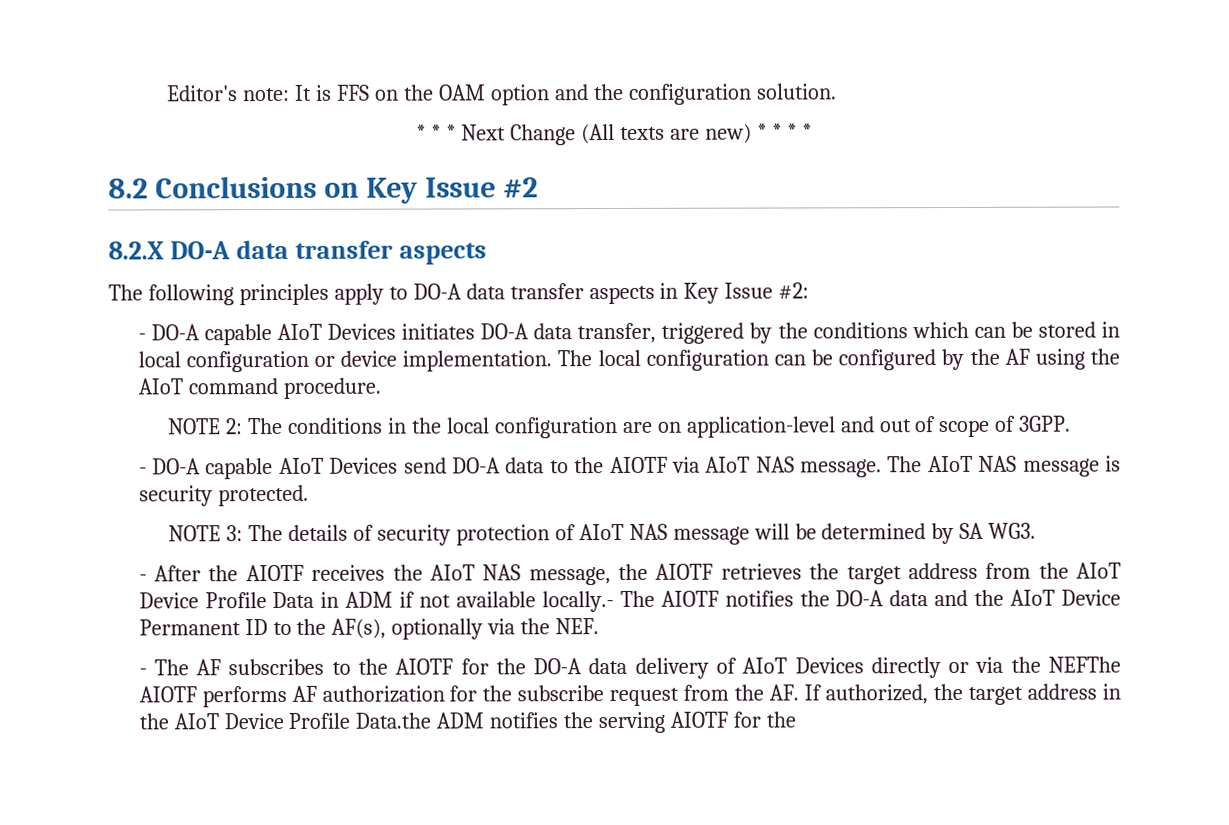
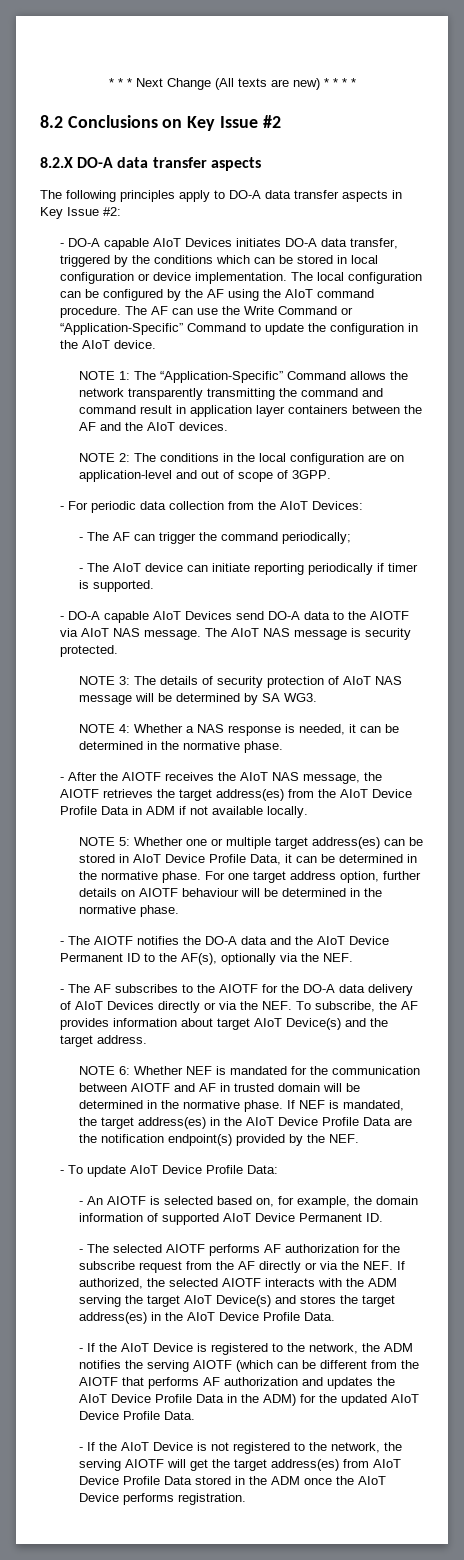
[167,83,837,106] Editor's note: It is FFS on the OAM option and the configuration solution. // -> (108, 82) none
(381, 388) none -> [124,306,353,315] [59,323,418,335] [59,340,156,349] [79,371,409,383] [79,388,384,400] [79,405,423,417] [79,422,229,431] The AF can use the Write Command or “Application-Specific” Command to update the configuration in the AIoT device. // NOTE 1: The “Application-Specific” Command allows the network transparently transmitting the command and command result in application layer containers between the AF and the AIoT devices.
(1072, 423) none -> [59,501,363,513] [79,532,352,544] [79,563,419,575] [79,580,155,592] // - For periodic data collection from the AIoT Devices: // - The AF can trigger the command periodically; // - The AIoT device can initiate reporting periodically if timer is supported.
(1037, 530) none -> [79,724,400,736] [79,741,284,753] // NOTE 4: Whether a NAS response is needed, it can be determined in the normative phase.
[907,562,978,580] address -> [215,789,284,801] address(es)
[541,591,614,613] locally.- -> [266,806,308,818] [79,837,424,849] [79,854,418,865] [79,871,422,883] [79,888,383,897] [79,905,180,917] [59,941,64,945] locally. // NOTE 5: Whether one or multiple target address(es) can be stored in AIoT Device Profile Data, it can be determined in the normative phase. For one target address option, further details on AIOTF behaviour will be determined in the normative phase. // -
[1048,656,1121,673] NEFThe -> [261,1001,418,1012] [59,1018,388,1030] [59,1035,147,1047] [79,1066,421,1075] [79,1083,361,1092] [79,1100,405,1112] [79,1117,413,1129] [79,1134,360,1146] [59,1165,278,1177] [79,1196,419,1208] [79,1213,384,1225] [79,1244,163,1253] NEF. To subscribe, the AF provides information about target AIoT Device(s) and the target address. // NOTE 6: Whether NEF is mandated for the communication between AIOTF and AF in trusted domain will be determined in the normative phase. If NEF is mandated, the target address(es) in the AIoT Device Profile Data are the notification endpoint(s) provided by the NEF. // - To update AIoT Device Profile Data: // - An AIOTF is selected based on, for example, the domain information of supported AIoT Device Permanent ID. // - The selected
[769,683,1121,705] [138,712,432,730] AF. If authorized, the target address in the AIoT Device Profile Data.the -> [238,1261,406,1273] [79,1278,398,1289] [79,1295,396,1307] [79,1312,336,1324] [79,1343,381,1355] AF directly or via the NEF. If authorized, the selected AIOTF interacts with the ADM serving the target AIoT Device(s) and stores the target address(es) in the AIoT Device Profile Data. // - If the AIoT Device is registered to the network, the
[733,711,796,728] for the -> [236,1360,420,1372] [79,1377,396,1389] [79,1394,420,1406] [79,1411,196,1420] [79,1442,403,1454] [79,1459,402,1471] [79,1476,387,1485] [79,1493,247,1505] (which can be different from the AIOTF that performs AF authorization and updates the AIoT Device Profile Data in the ADM) for the updated AIoT Device Profile Data. // - If the AIoT Device is not registered to the network, the serving AIOTF will get the target address(es) from AIoT Device Profile Data stored in the ADM once the AIoT Device performs registration.

